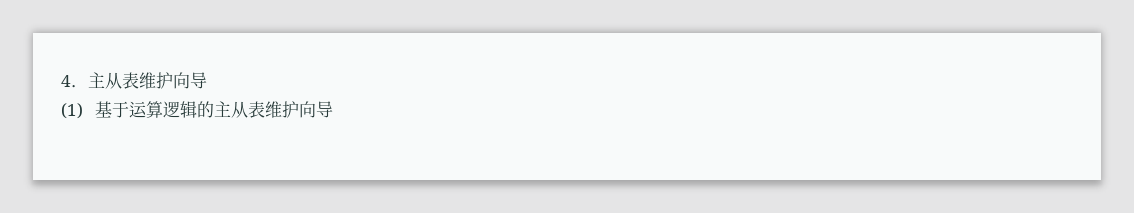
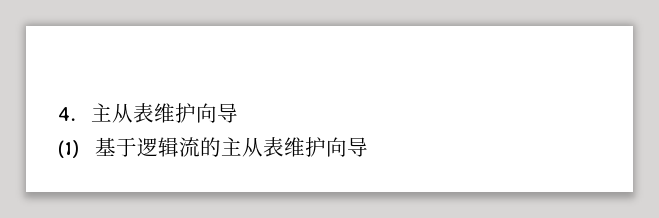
[128,101,197,118] 运算逻辑 -> [137,137,201,157] 逻辑流

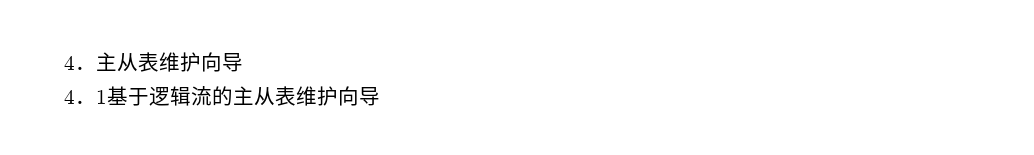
[58,140,79,158] (1) -> [64,90,107,104] 4．1

